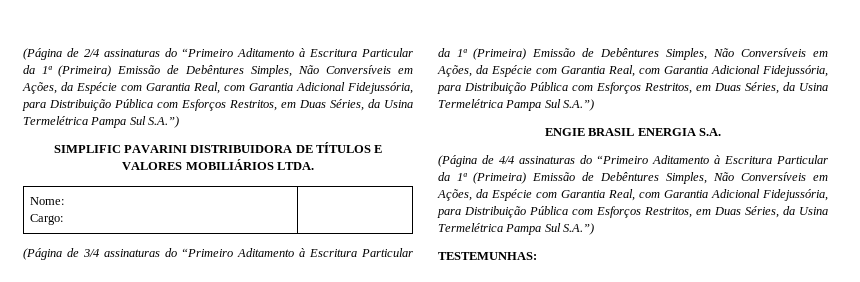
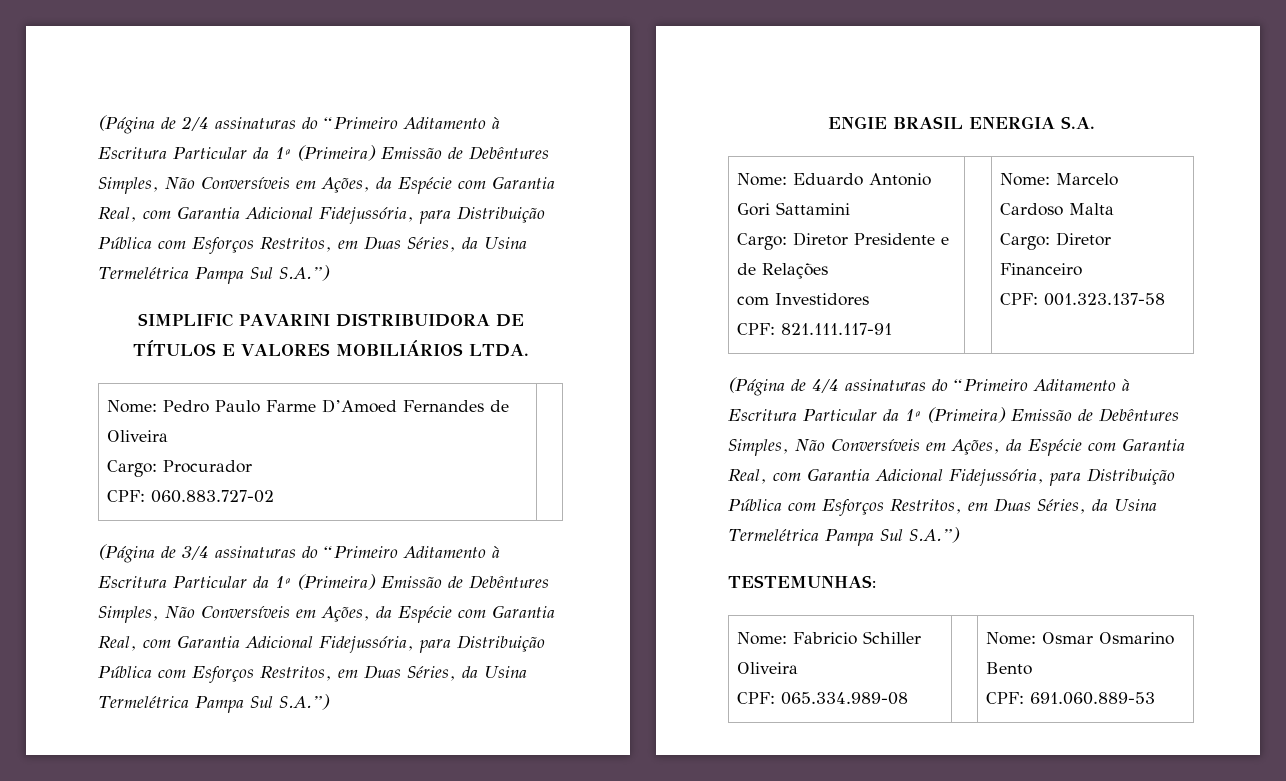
[30,214,64,225] // Cargo: -> [162,399,509,413] [106,430,168,442] [106,460,252,477] [106,490,274,503] Pedro Paulo Farme D’Amoed Fernandes de Oliveira // Cargo: Procurador // CPF: 060.883.727-02
(722, 132) none -> [736,173,931,186] [736,202,850,216] [736,232,949,250] [736,263,828,279] [736,293,869,306] [736,323,892,335] [999,173,1118,186] [999,203,1114,216] [999,232,1111,250] [999,263,1082,276] [999,293,1165,306] // Nome: Eduardo Antonio Gori Sattamini // Cargo: Diretor Presidente e de Relações // com Investidores // CPF: 821.111.117-91 | | Nome: Marcelo Cardoso Malta // Cargo: Diretor Financeiro // CPF: 001.323.137-58
(537, 256) none -> [736,631,921,645] [736,662,798,674] [736,692,908,705] [985,632,1174,645] [985,662,1032,675] [985,692,1155,705] // Nome: Fabricio Schiller Oliveira // CPF: 065.334.989-08 | | Nome: Osmar Osmarino Bento // CPF: 691.060.889-53

